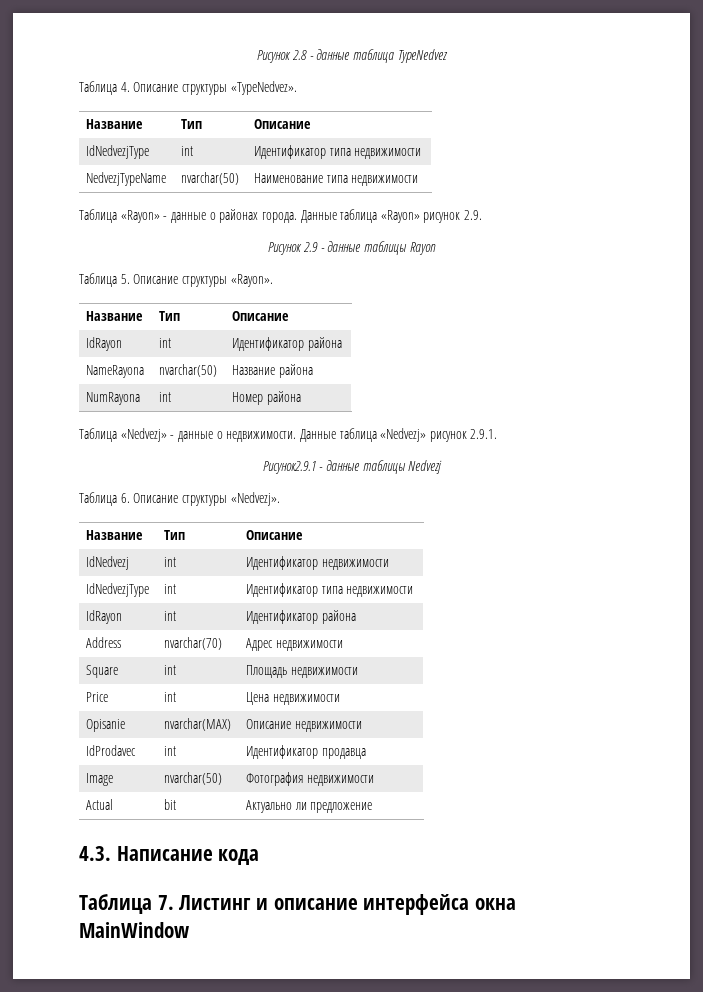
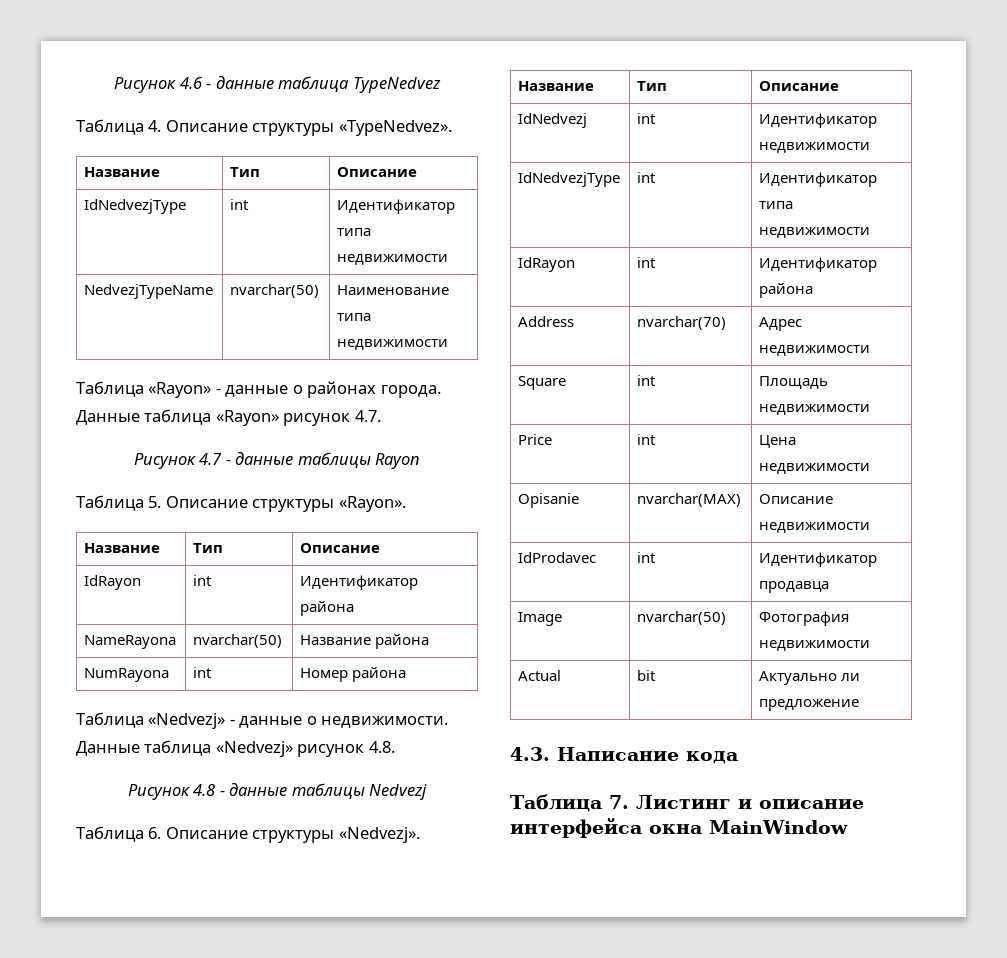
[257,50,308,63] Рисунок 2.8 -> [114,77,203,93] Рисунок 4.6
[464,210,483,220] [268,242,319,255] 2.9. // Рисунок 2.9 -> [354,410,381,422] [133,453,223,469] 4.7. // Рисунок 4.7
[470,429,498,439] [262,461,316,474] 2.9.1. // Рисунок2.9.1 -> [368,741,395,753] [127,784,216,800] 4.8. // Рисунок 4.8

